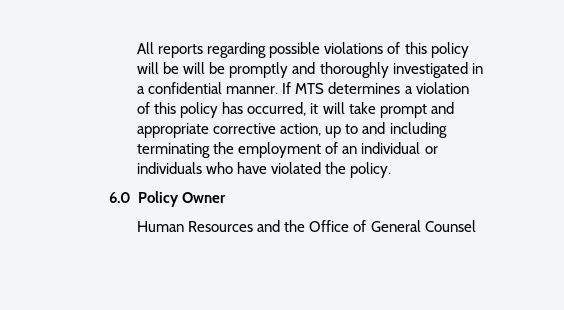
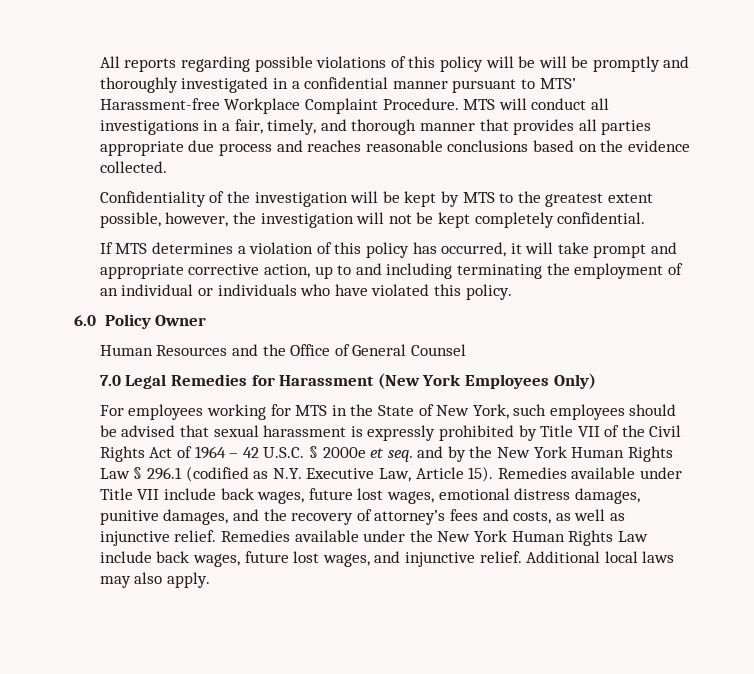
[226,86,279,94] manner. -> [392,78,576,93] [99,98,609,114] [99,119,652,135] [99,140,690,156] [99,161,167,173] [99,191,653,207] [99,212,646,228] manner pursuant to MTS’ Harassment-free Workplace Complaint Procedure. MTS will conduct all investigations in a fair, timely, and thorough manner that provides all parties appropriate due process and reaches reasonable conclusions based on the evidence collected. // Confidentiality of the investigation will be kept by MTS to the greatest extent possible, however, the investigation will not be kept completely confidential. //
[325,162,347,174] the -> [433,284,461,296] this
(476, 226) none -> [99,373,596,389] [99,404,677,420] [99,425,682,441] [99,446,673,462] [99,466,682,482] [99,488,640,504] [99,509,625,525] [99,530,648,546] [99,551,675,567] [99,572,210,588] // 7.0 Legal Remedies for Harassment (New York Employees Only) // For employees working for MTS in the State of New York, such employees should be advised that sexual harassment is expressly prohibited by Title VII of the Civil Rights Act of 1964 – 42 U.S.C. § 2000e et seq. and by the New York Human Rights Law § 296.1 (codified as N.Y. Executive Law, Article 15). Remedies available under Title VII include back wages, future lost wages, emotional distress damages, punitive damages, and the recovery of attorney’s fees and costs, as well as injunctive relief. Remedies available under the New York Human Rights Law include back wages, future lost wages, and injunctive relief. Additional local laws may also apply.

